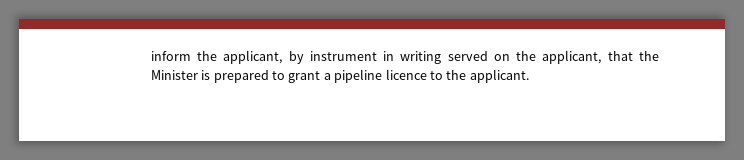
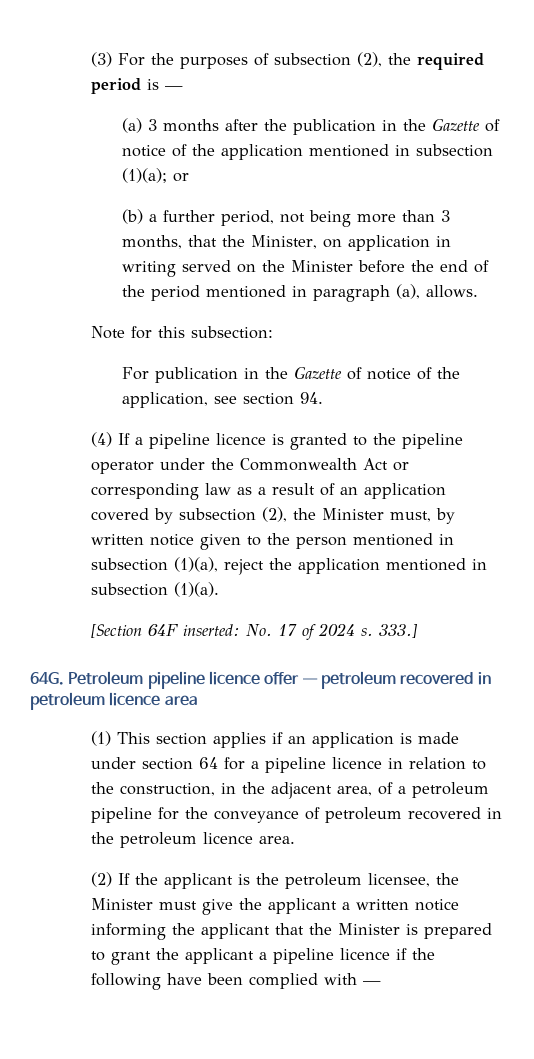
[150,50,377,64] inform the applicant, by instrument -> [91,52,485,70] [91,78,184,94] [121,118,500,135] [121,144,493,160] [121,168,189,183] [121,209,450,227] [121,235,430,251] (3) For the purposes of subsection (2), the required period is — // (a) 3 months after the publication in the Gazette of notice of the application mentioned in subsection (1)(a); or // (b) a further period, not being more than 3 months, that the Minister, on application
[542,50,602,64] applicant, -> [290,260,489,273] [121,284,478,302] [91,326,274,339] [121,366,460,383] [121,392,323,408] [91,432,464,450] [91,458,410,474] [91,483,447,500] [91,507,456,524] [91,533,455,550] [91,557,488,575] [91,582,220,597] [91,623,419,641] [30,671,491,689] [30,692,198,710] [91,731,460,748] [91,757,487,773] [91,782,490,799] [91,807,503,823] [91,832,296,848] [91,872,460,889] [91,898,460,915] [91,923,271,940] Minister before the end of the period mentioned in paragraph (a), allows. // Note for this subsection: // For publication in the Gazette of notice of the application, see section 94. // (4) If a pipeline licence is granted to the pipeline operator under the Commonwealth Act or corresponding law as a result of an application covered by subsection (2), the Minister must, by written notice given to the person mentioned in subsection (1)(a), reject the application mentioned in subsection (1)(a). // [Section 64F inserted: No. 17 of 2024 s. 333.] // 64G. Petroleum pipeline licence offer — petroleum recovered in petroleum licence area // (1) This section applies if an application is made under section 64 for a pipeline licence in relation to the construction, in the adjacent area, of a petroleum pipeline for the conveyance of petroleum recovered in the petroleum licence area. // (2) If the applicant is the petroleum licensee, the Minister must give the applicant a written notice informing the applicant
[323,69,529,83] a pipeline licence to the applicant. -> [156,948,436,964] [91,973,382,990] the applicant a pipeline licence if the following have been complied with —

